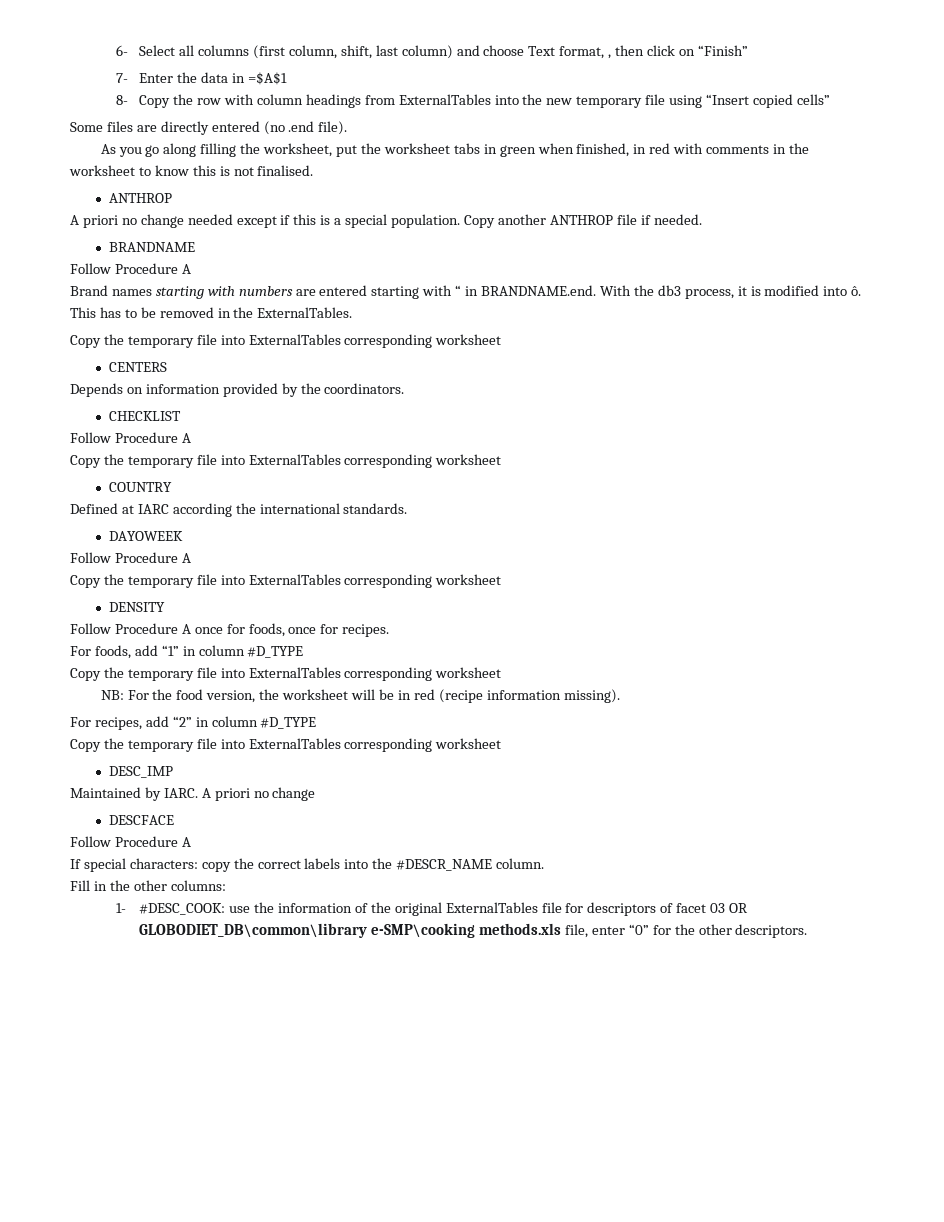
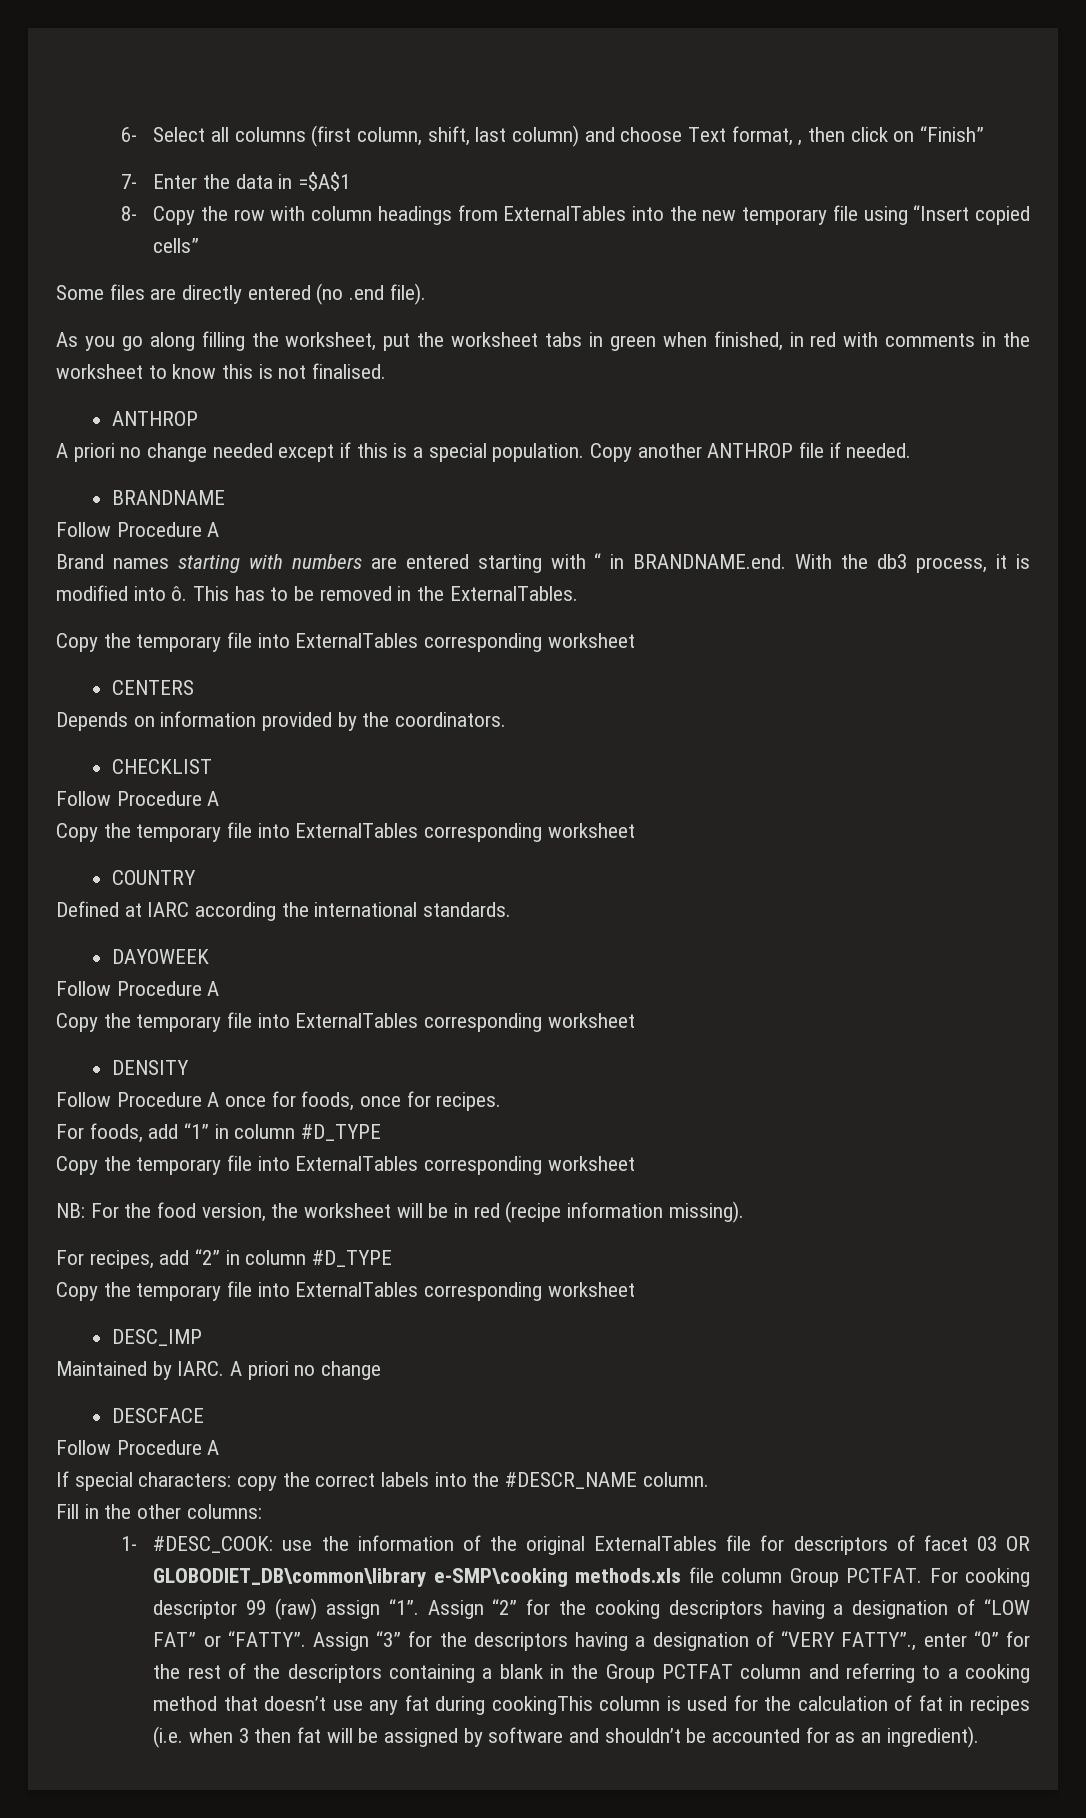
[564,924,808,938] file, enter “0” for the other descriptors. -> [688,1567,1030,1587] [153,1598,1030,1620] [153,1631,1031,1651] [153,1663,1030,1683] [153,1695,1030,1715] [153,1726,979,1748] file column Group PCTFAT. For cooking descriptor 99 (raw) assign “1”. Assign “2” for the cooking descriptors having a designation of “LOW FAT” or “FATTY”. Assign “3” for the descriptors having a designation of “VERY FATTY”., enter “0” for the rest of the descriptors containing a blank in the Group PCTFAT column and referring to a cooking method that doesn’t use any fat during cookingThis column is used for the calculation of fat in recipes (i.e. when 3 then fat will be assigned by software and shouldn’t be accounted for as an ingredient).

